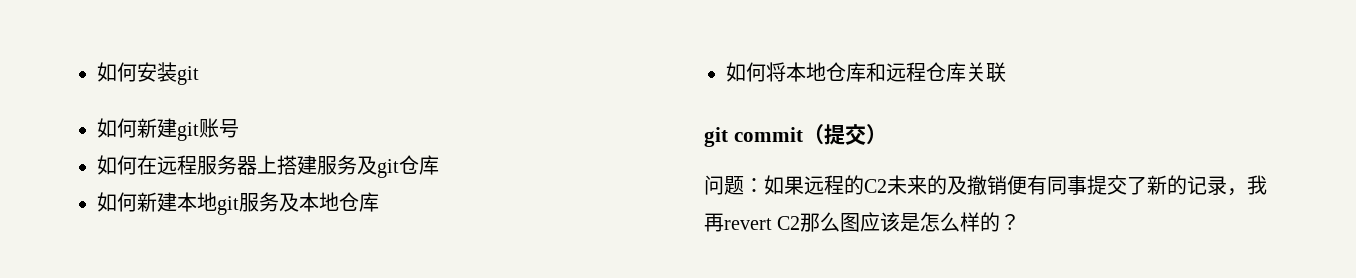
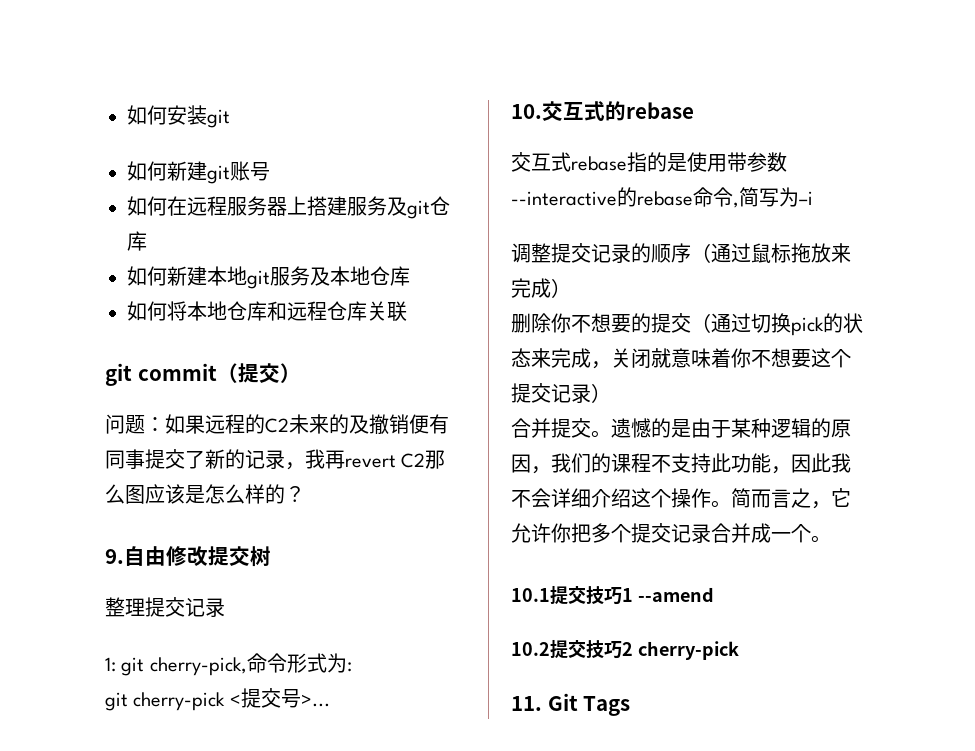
(1021, 222) none -> [105,546,271,567] [105,597,225,617] [105,653,352,676] [105,688,330,711] [511,101,694,121] [511,152,787,172] [511,187,813,208] [511,243,851,263] [511,278,571,298] [511,313,863,336] [511,348,851,369] [511,383,611,403] [511,418,851,438] [511,453,851,474] [511,488,851,509] [511,523,831,543] [511,585,714,605] [511,639,739,660] [511,693,631,716] // 9.自由修改提交树 // 整理提交记录 // 1: git cherry-pick,命令形式为: // git cherry-pick <提交号>... // 10.交互式的rebase // 交互式rebase指的是使用带参数--interactive的rebase命令,简写为–i // 调整提交记录的顺序（通过鼠标拖放来完成） // 删除你不想要的提交（通过切换pick的状态来完成，关闭就意味着你不想要这个提交记录） // 合并提交。遗憾的是由于某种逻辑的原因，我们的课程不支持此功能，因此我不会详细介绍这个操作。简而言之，它允许你把多个提交记录合并成一个。 // 10.1提交技巧1 --amend // 10.2提交技巧2 cherry-pick // 11. Git Tags

